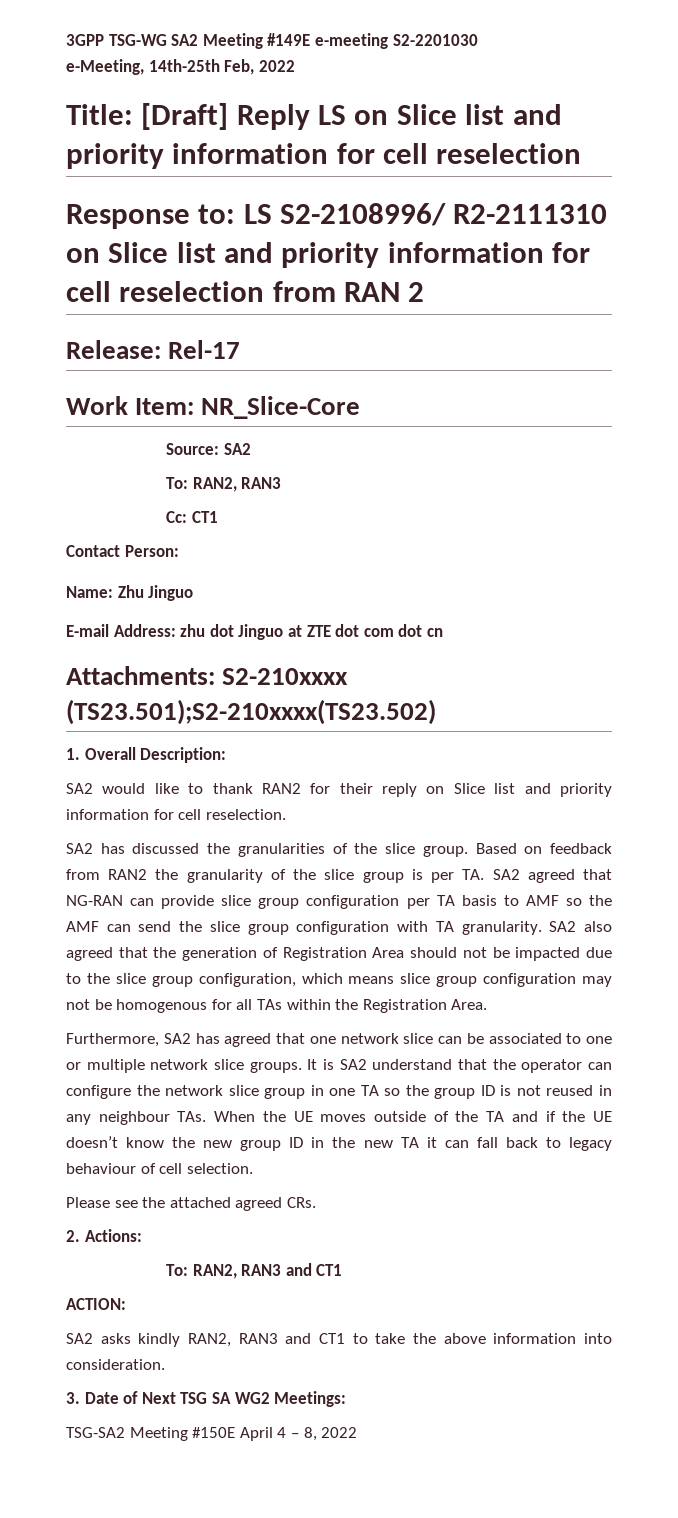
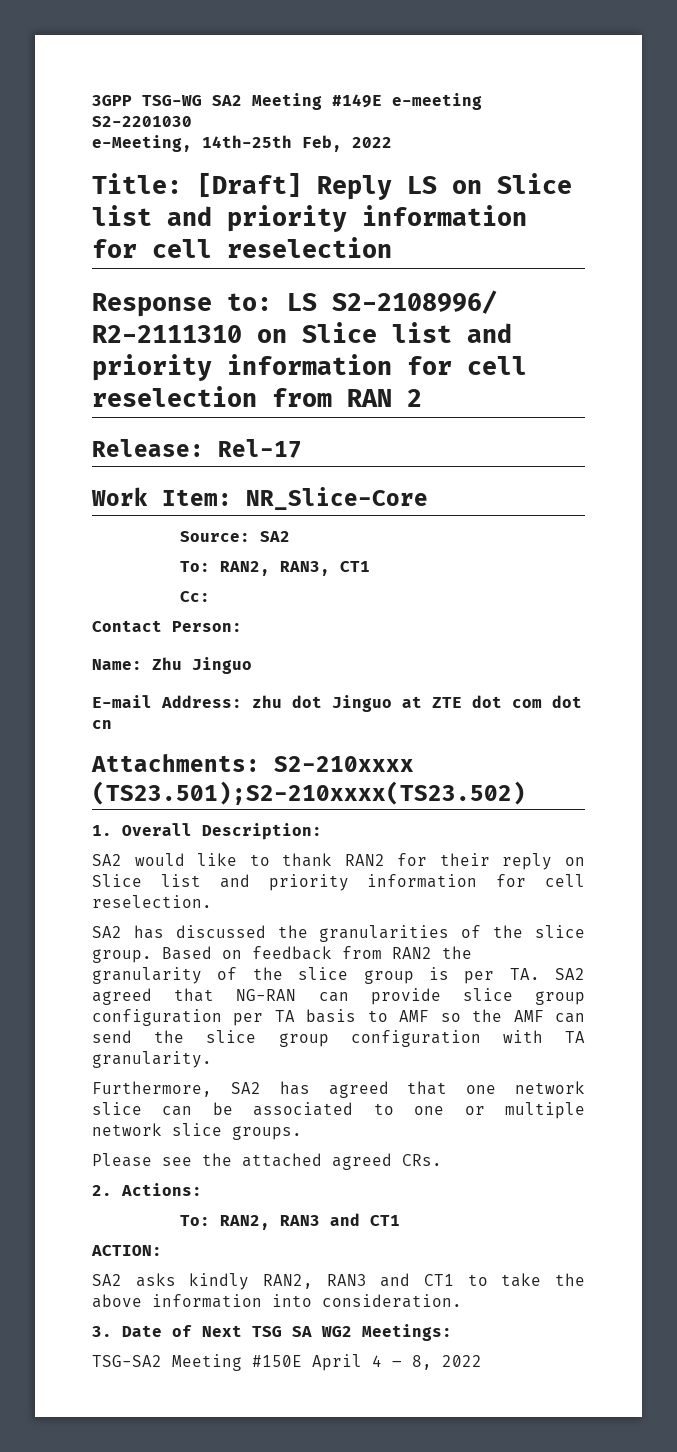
[241,477,282,489] RAN3 -> [279,561,370,576] RAN3, CT1
[191,511,218,523] CT1 -> (210, 596) none
[549,921,612,932] [66,947,613,961] [66,973,612,987] [66,999,488,1013] SA2 also agreed that the generation of Registration Area should not be impacted due to the slice group configuration, which means slice group configuration may not be homogenous for all TAs within the Registration Area. -> (212, 1059) none
[307,1059,612,1073] [66,1085,612,1099] [66,1111,613,1125] [66,1136,612,1151] [66,1163,253,1174] It is SA2 understand that the operator can configure the network slice group in one TA so the group ID is not reused in any neighbour TAs. When the UE moves outside of the TA and if the UE doesn’t know the new group ID in the new TA it can fall back to legacy behaviour of cell selection. -> (302, 1133) none

